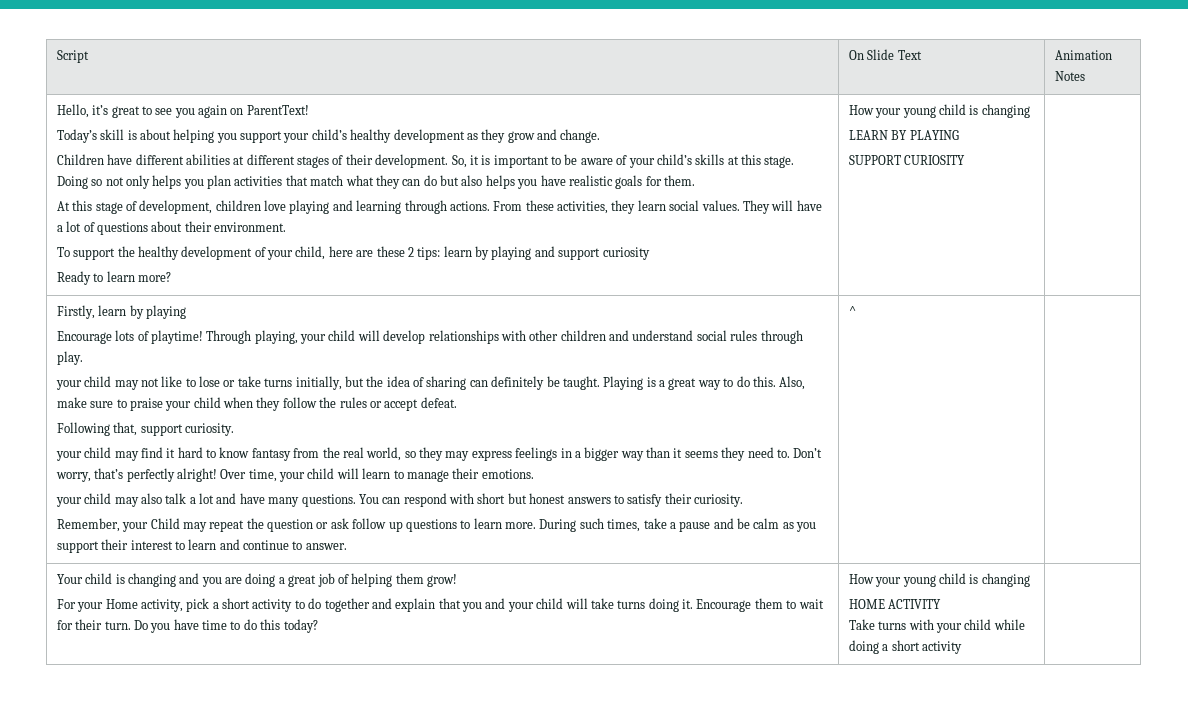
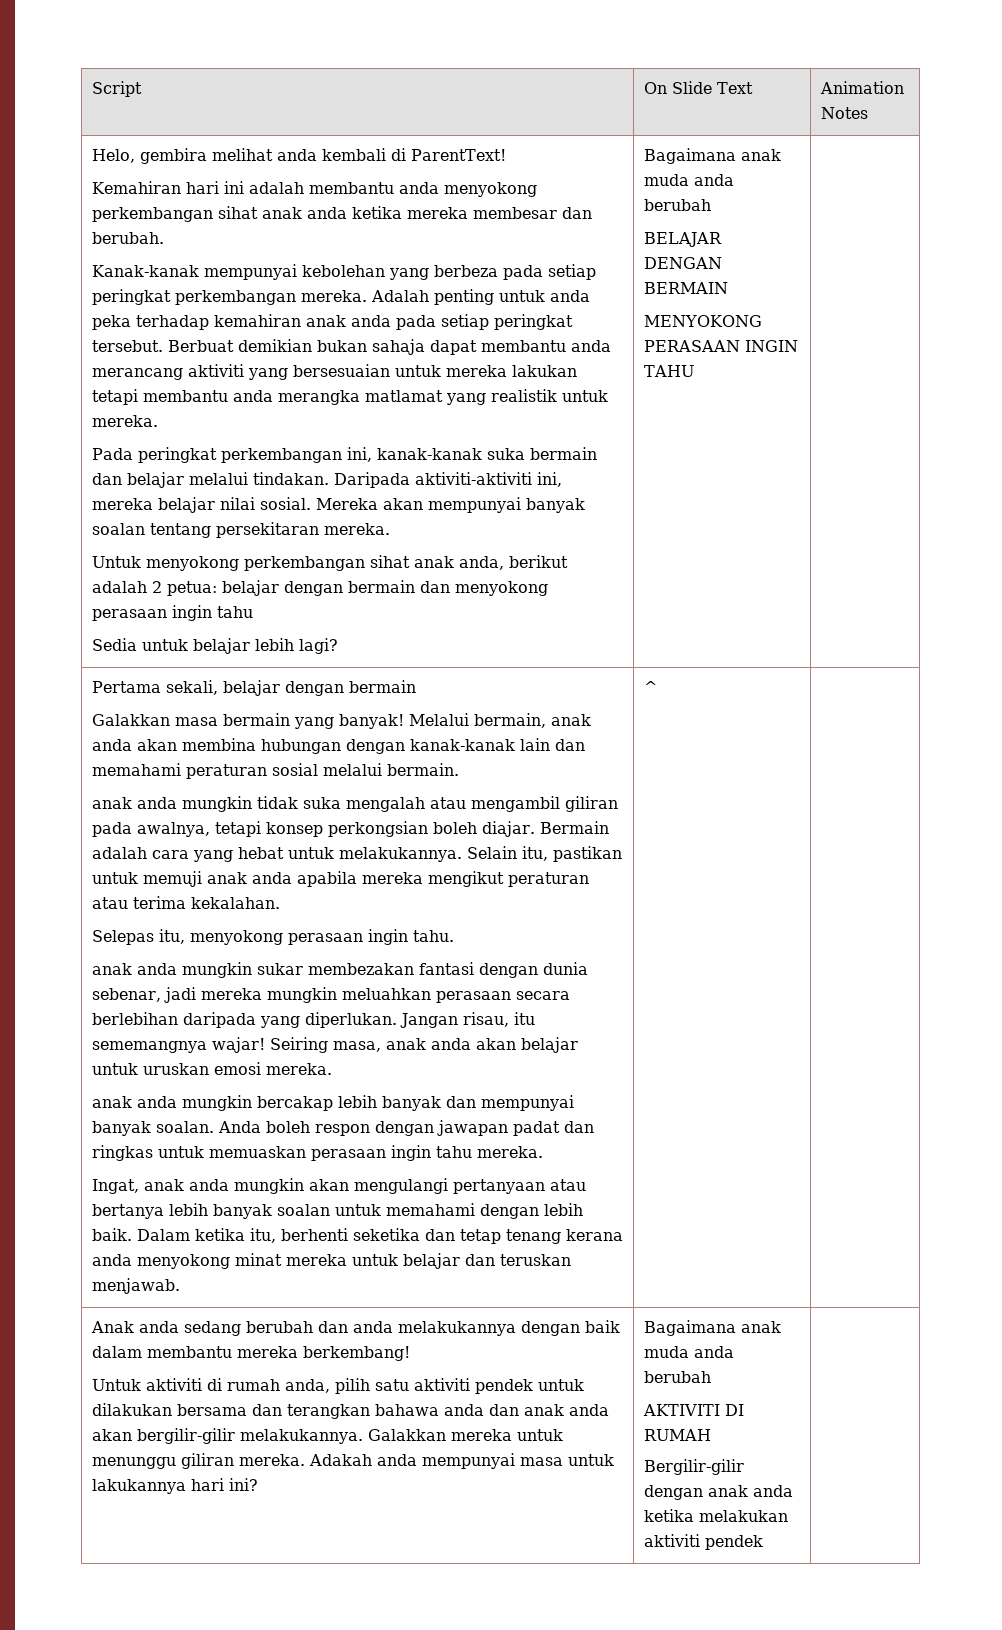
[56,104,309,118] [56,129,601,143] [56,154,795,168] [56,175,696,189] [56,200,822,214] [56,221,287,235] [56,246,650,260] [56,271,171,285] [848,104,1030,118] [848,130,959,140] [848,155,966,165] [56,305,186,319] [56,330,803,344] [56,351,83,365] [55,376,806,390] [56,397,457,411] [56,422,234,436] [55,447,823,461] [55,468,534,482] [55,493,744,507] [56,518,817,532] [56,539,347,553] [848,306,856,316] [56,573,458,587] [56,598,824,612] [56,619,318,633] [848,573,1030,587] [848,599,942,609] [848,619,1025,633] [848,640,962,654] Hello, it’s great to see you again on ParentText! // Today’s skill is about helping you support your child’s healthy development as they grow and change. // Children have different abilities at different stages of their development. So, it is important to be aware of your child’s skills at this stage. Doing so not only helps you plan activities that match what they can do but also helps you have realistic goals for them. // At this stage of development, children love playing and learning through actions. From these activities, they learn social values. They will have a lot of questions about their environment. // To support the healthy development of your child, here are these 2 tips: learn by playing and support curiosity // Ready to learn more? | How your young child is changing // LEARN BY PLAYING // SUPPORT CURIOSITY | // Firstly, learn by playing // Encourage lots of playtime! Through playing, your child will develop relationships with other children and understand social rules through play. // your child may not like to lose or take turns initially, but the idea of sharing can definitely be taught. Playing is a great way to do this. Also, make sure to praise your child when they follow the rules or accept defeat. // Following that, support curiosity. // your child may find it hard to know fantasy from the real world, so they may express feelings in a bigger way than it seems they need to. Don’t worry, that’s perfectly alright! Over time, your child will learn to manage their emotions. // your child may also talk a lot and have many questions. You can respond with short but honest answers to satisfy their curiosity. // Remember, your Child may repeat the question or ask follow up questions to learn more. During such times, take a pause and be calm as you support their interest to learn and continue to answer. | ^ | // Your child is changing and you are doing a great job of helping them grow! // For your Home activity, pick a short activity to do together and explain that you and your child will take turns doing it. Encourage them to wait for their turn. Do you have time to do this today? | How your young child is changing // HOME ACTIVITY // Take turns with your child while doing a short activity -> [91,148,506,164] [91,181,537,197] [91,206,592,222] [91,232,164,244] [91,264,596,280] [91,289,590,305] [91,314,573,330] [91,339,611,355] [91,364,577,380] [91,389,608,405] [91,415,158,427] [91,447,597,463] [91,472,562,488] [91,497,585,513] [91,522,390,538] [91,555,568,571] [91,580,548,596] [91,605,253,621] [91,638,338,654] [643,148,781,164] [643,174,734,186] [643,199,711,211] [643,232,722,247] [643,257,722,269] [643,282,728,294] [643,315,762,327] [643,340,798,352] [643,365,694,377] [91,680,416,696] [91,713,591,729] [91,738,585,754] [91,763,459,779] [91,796,618,812] [91,821,609,837] [91,846,622,862] [91,871,589,887] [91,896,280,909] [91,929,454,945] [91,962,588,978] [91,987,570,1003] [91,1012,535,1028] [91,1037,578,1053] [91,1062,332,1075] [91,1095,574,1111] [91,1120,594,1136] [91,1145,543,1161] [91,1178,586,1194] [91,1203,583,1219] [91,1228,623,1244] [91,1253,571,1269] [91,1278,180,1294] [643,681,657,693] [90,1320,620,1336] [91,1346,410,1361] [91,1378,584,1394] [91,1403,609,1419] [91,1428,563,1444] [91,1453,614,1469] [91,1478,258,1494] [643,1320,781,1336] [643,1346,734,1358] [643,1371,711,1383] [642,1404,744,1416] [643,1429,711,1441] [643,1459,744,1475] [643,1485,793,1500] [643,1509,788,1522] [643,1534,763,1550] Helo, gembira melihat anda kembali di ParentText! // Kemahiran hari ini adalah membantu anda menyokong perkembangan sihat anak anda ketika mereka membesar dan berubah. // Kanak-kanak mempunyai kebolehan yang berbeza pada setiap peringkat perkembangan mereka. Adalah penting untuk anda peka terhadap kemahiran anak anda pada setiap peringkat tersebut. Berbuat demikian bukan sahaja dapat membantu anda merancang aktiviti yang bersesuaian untuk mereka lakukan tetapi membantu anda merangka matlamat yang realistik untuk mereka. // Pada peringkat perkembangan ini, kanak-kanak suka bermain dan belajar melalui tindakan. Daripada aktiviti-aktiviti ini, mereka belajar nilai sosial. Mereka akan mempunyai banyak soalan tentang persekitaran mereka. // Untuk menyokong perkembangan sihat anak anda, berikut adalah 2 petua: belajar dengan bermain dan menyokong perasaan ingin tahu // Sedia untuk belajar lebih lagi? | Bagaimana anak muda anda berubah // BELAJAR DENGAN BERMAIN // MENYOKONG PERASAAN INGIN TAHU | // Pertama sekali, belajar dengan bermain // Galakkan masa bermain yang banyak! Melalui bermain, anak anda akan membina hubungan dengan kanak-kanak lain dan memahami peraturan sosial melalui bermain. // anak anda mungkin tidak suka mengalah atau mengambil giliran pada awalnya, tetapi konsep perkongsian boleh diajar. Bermain adalah cara yang hebat untuk melakukannya. Selain itu, pastikan untuk memuji anak anda apabila mereka mengikut peraturan atau terima kekalahan. // Selepas itu, menyokong perasaan ingin tahu. // anak anda mungkin sukar membezakan fantasi dengan dunia sebenar, jadi mereka mungkin meluahkan perasaan secara berlebihan daripada yang diperlukan. Jangan risau, itu sememangnya wajar! Seiring masa, anak anda akan belajar untuk uruskan emosi mereka. // anak anda mungkin bercakap lebih banyak dan mempunyai banyak soalan. Anda boleh respon dengan jawapan padat dan ringkas untuk memuaskan perasaan ingin tahu mereka. // Ingat, anak anda mungkin akan mengulangi pertanyaan atau bertanya lebih banyak soalan untuk memahami dengan lebih baik. Dalam ketika itu, berhenti seketika dan tetap tenang kerana anda menyokong minat mereka untuk belajar dan teruskan menjawab. | ^ | // Anak anda sedang berubah dan anda melakukannya dengan baik dalam membantu mereka berkembang! // Untuk aktiviti di rumah anda, pilih satu aktiviti pendek untuk dilakukan bersama dan terangkan bahawa anda dan anak anda akan bergilir-gilir melakukannya. Galakkan mereka untuk menunggu giliran mereka. Adakah anda mempunyai masa untuk lakukannya hari ini? | Bagaimana anak muda anda berubah // AKTIVITI DI RUMAH // Bergilir-gilir dengan anak anda ketika melakukan aktiviti pendek

